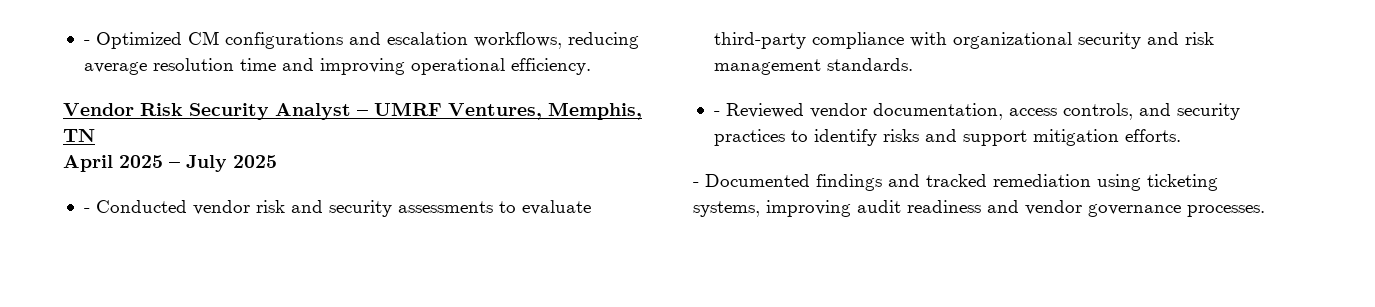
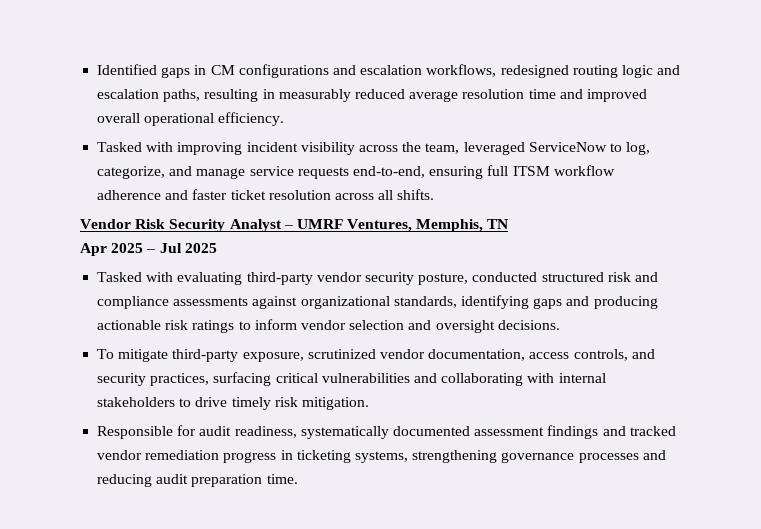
[83,32,182,49] - Optimized -> [97,64,207,78] Identified gaps in
[567,32,639,49] reducing -> [500,65,681,78] [97,89,405,102] redesigned routing logic and escalation paths, resulting in measurably reduced
[319,58,405,75] improving -> [586,89,647,102] [97,113,141,123] improved overall
(591, 66) none -> [97,142,651,155] [97,165,615,179] [97,189,435,200] // Tasked with improving incident visibility across the team, leveraged ServiceNow to log, categorize, and manage service requests end-to-end, ensuring full ITSM workflow adherence and faster ticket resolution across all shifts.
[63,155,113,172] April -> [80,243,107,256] Apr
[186,155,227,172] July -> [159,243,182,253] Jul
[83,200,591,217] [713,32,1214,49] [713,58,913,75] [713,103,804,118] - Conducted vendor risk and security assessments to evaluate third-party compliance with organizational security and risk management standards. // - Reviewed -> [97,272,658,285] [97,295,658,309] [97,319,560,333] [97,349,376,362] Tasked with evaluating third-party vendor security posture, conducted structured risk and compliance assessments against organizational standards, identifying gaps and producing actionable risk ratings to inform vendor selection and oversight decisions. // To mitigate third-party exposure, scrutinized
[713,129,1181,146] [693,174,1218,191] [693,200,1265,217] practices to identify risks and support mitigation efforts. // - Documented findings and tracked remediation using ticketing systems, improving audit readiness and vendor governance processes. -> [150,372,606,386] [97,397,369,410] [97,425,676,439] [97,450,666,463] [97,474,298,487] practices, surfacing critical vulnerabilities and collaborating with internal stakeholders to drive timely risk mitigation. // Responsible for audit readiness, systematically documented assessment findings and tracked vendor remediation progress in ticketing systems, strengthening governance processes and reducing audit preparation time.

